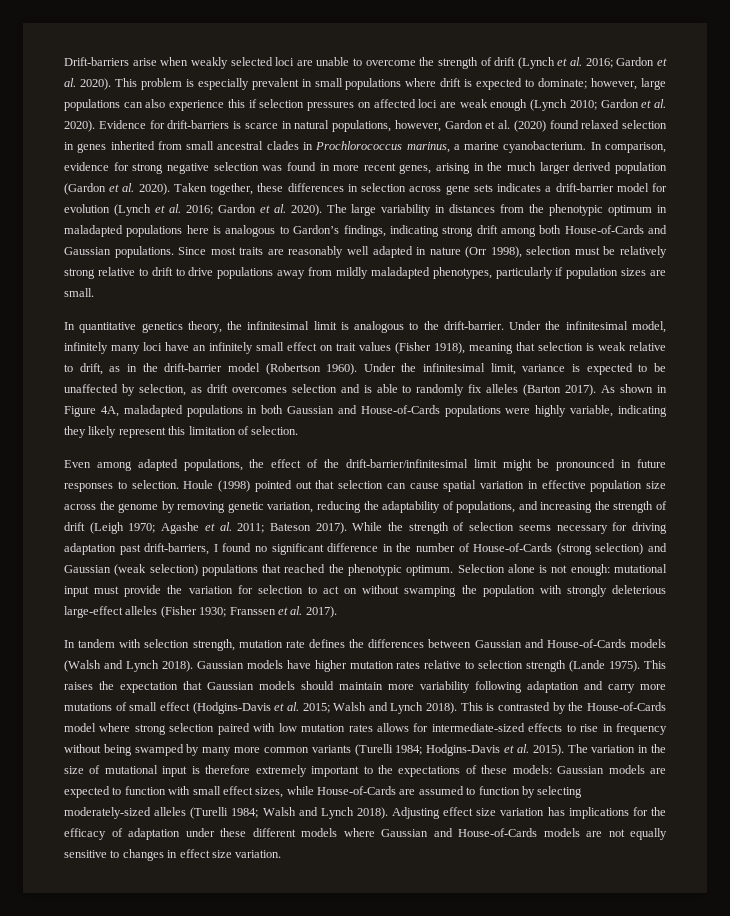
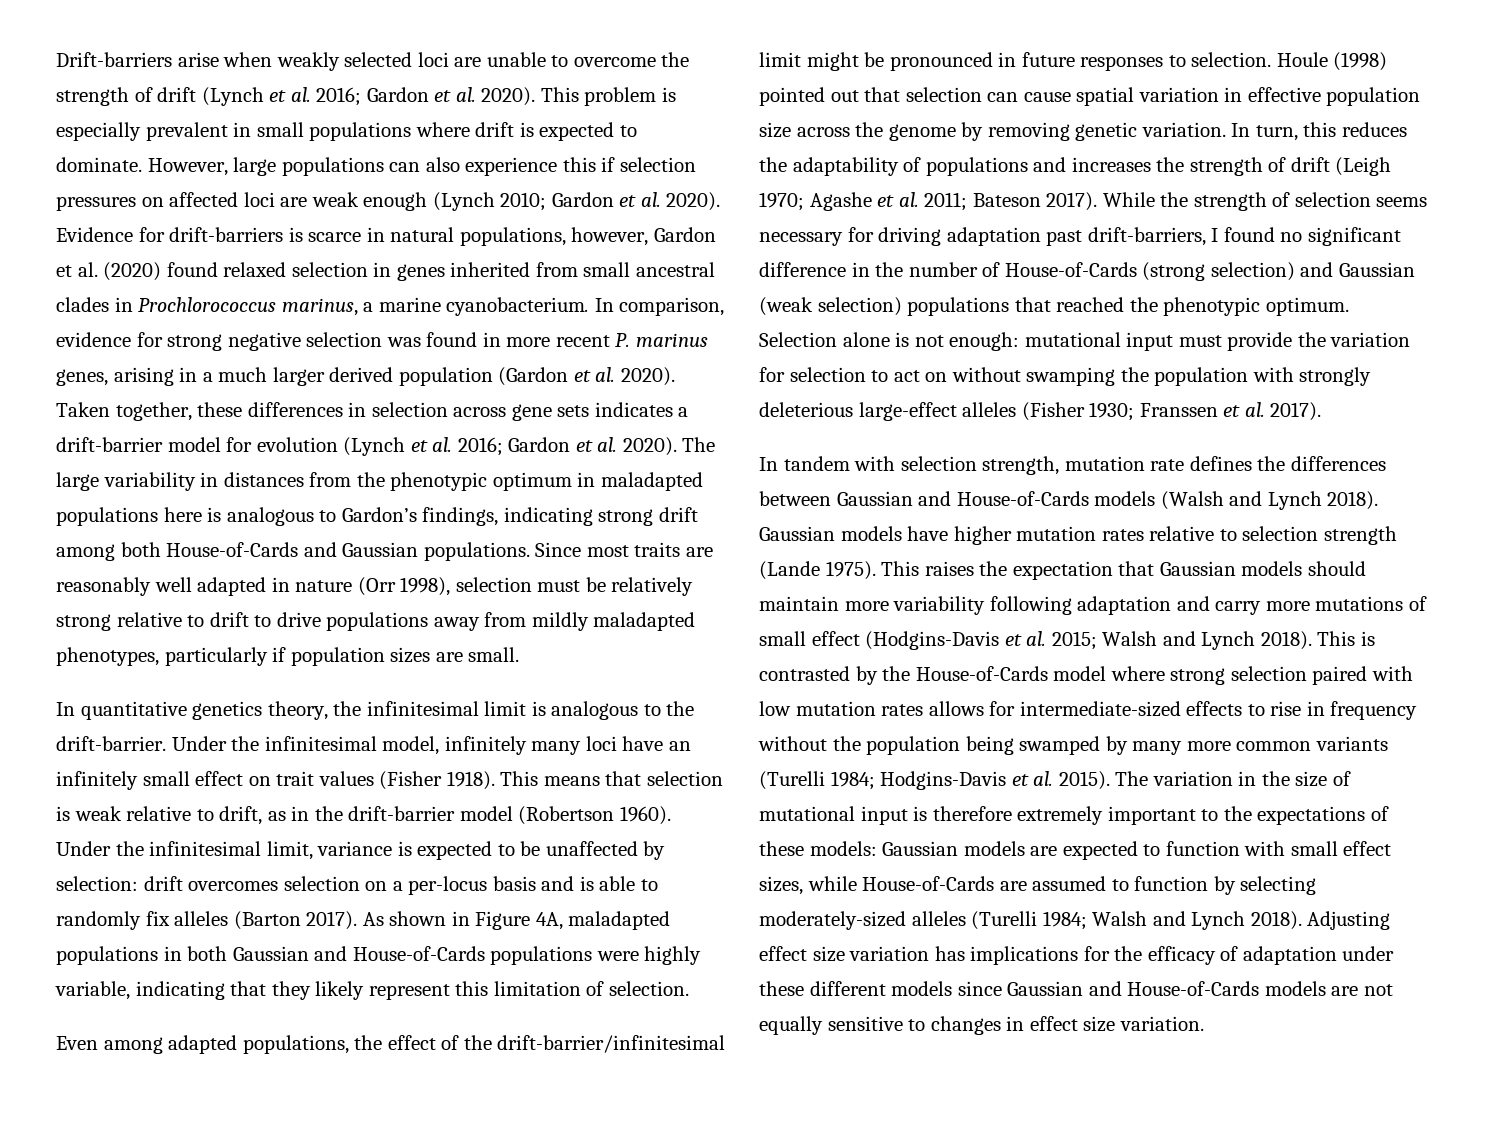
[538,78,638,90] dominate; however, -> [56,157,228,176] dominate. However,
(396, 167) none -> [615,333,708,347] P. marinus
[487,162,503,171] the -> [202,372,213,382] a
[434,342,513,354] 1918), meaning -> [446,771,600,790] 1918). This means
[138,384,202,396] selection, as -> [56,876,138,891] selection:
(337, 388) none -> [365,876,536,895] on a per-locus basis
(668, 411) none -> [230,981,267,996] that
[267,501,593,513] variation, reducing the adaptability of populations, and increasing -> [1141,122,1407,141] [759,157,1151,176] variation. In turn, this reduces the adaptability of populations and increases
(101, 748) none -> [832,736,961,755] the population
[343,828,375,837] where -> [957,981,1002,996] since

